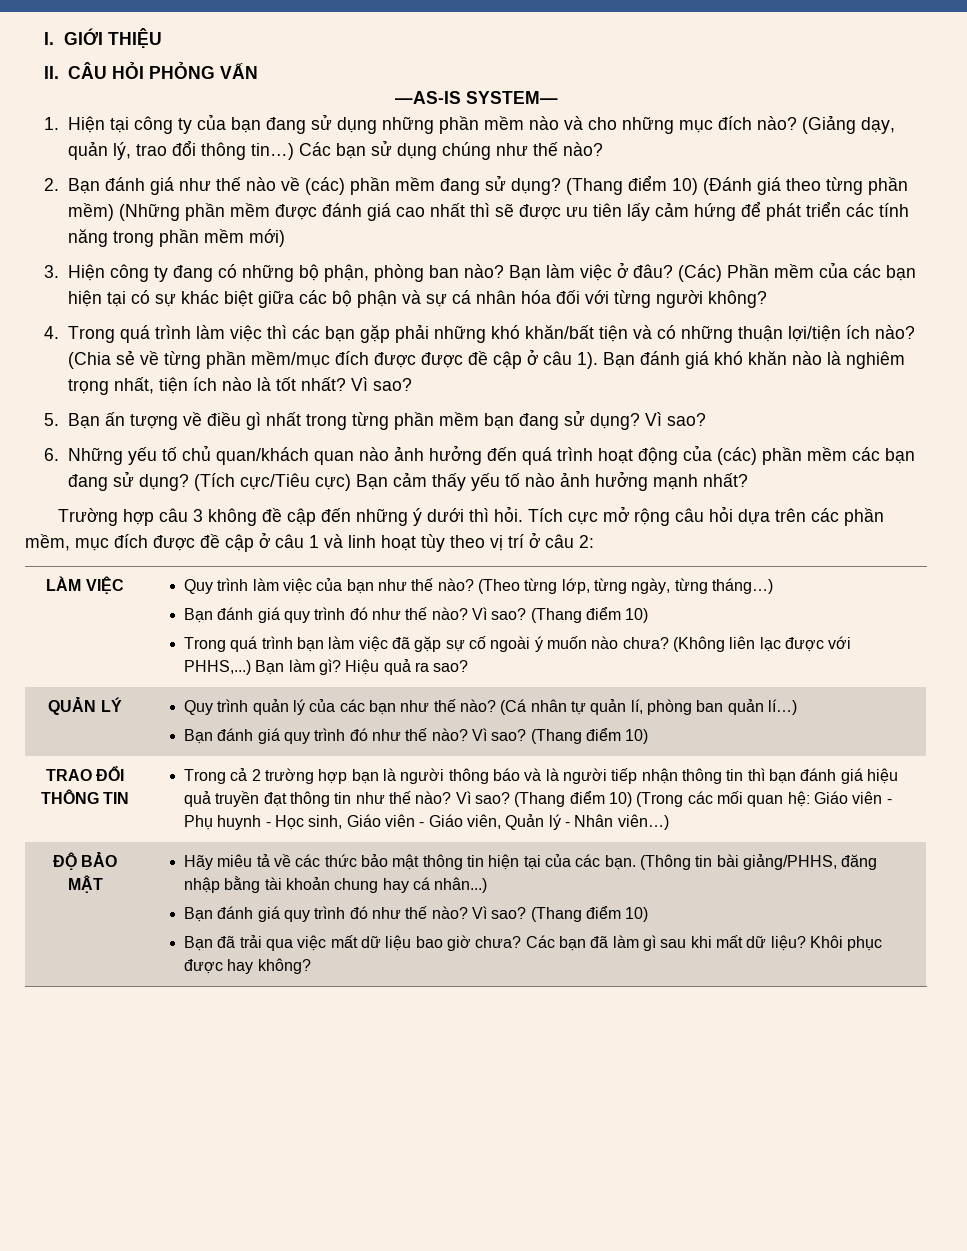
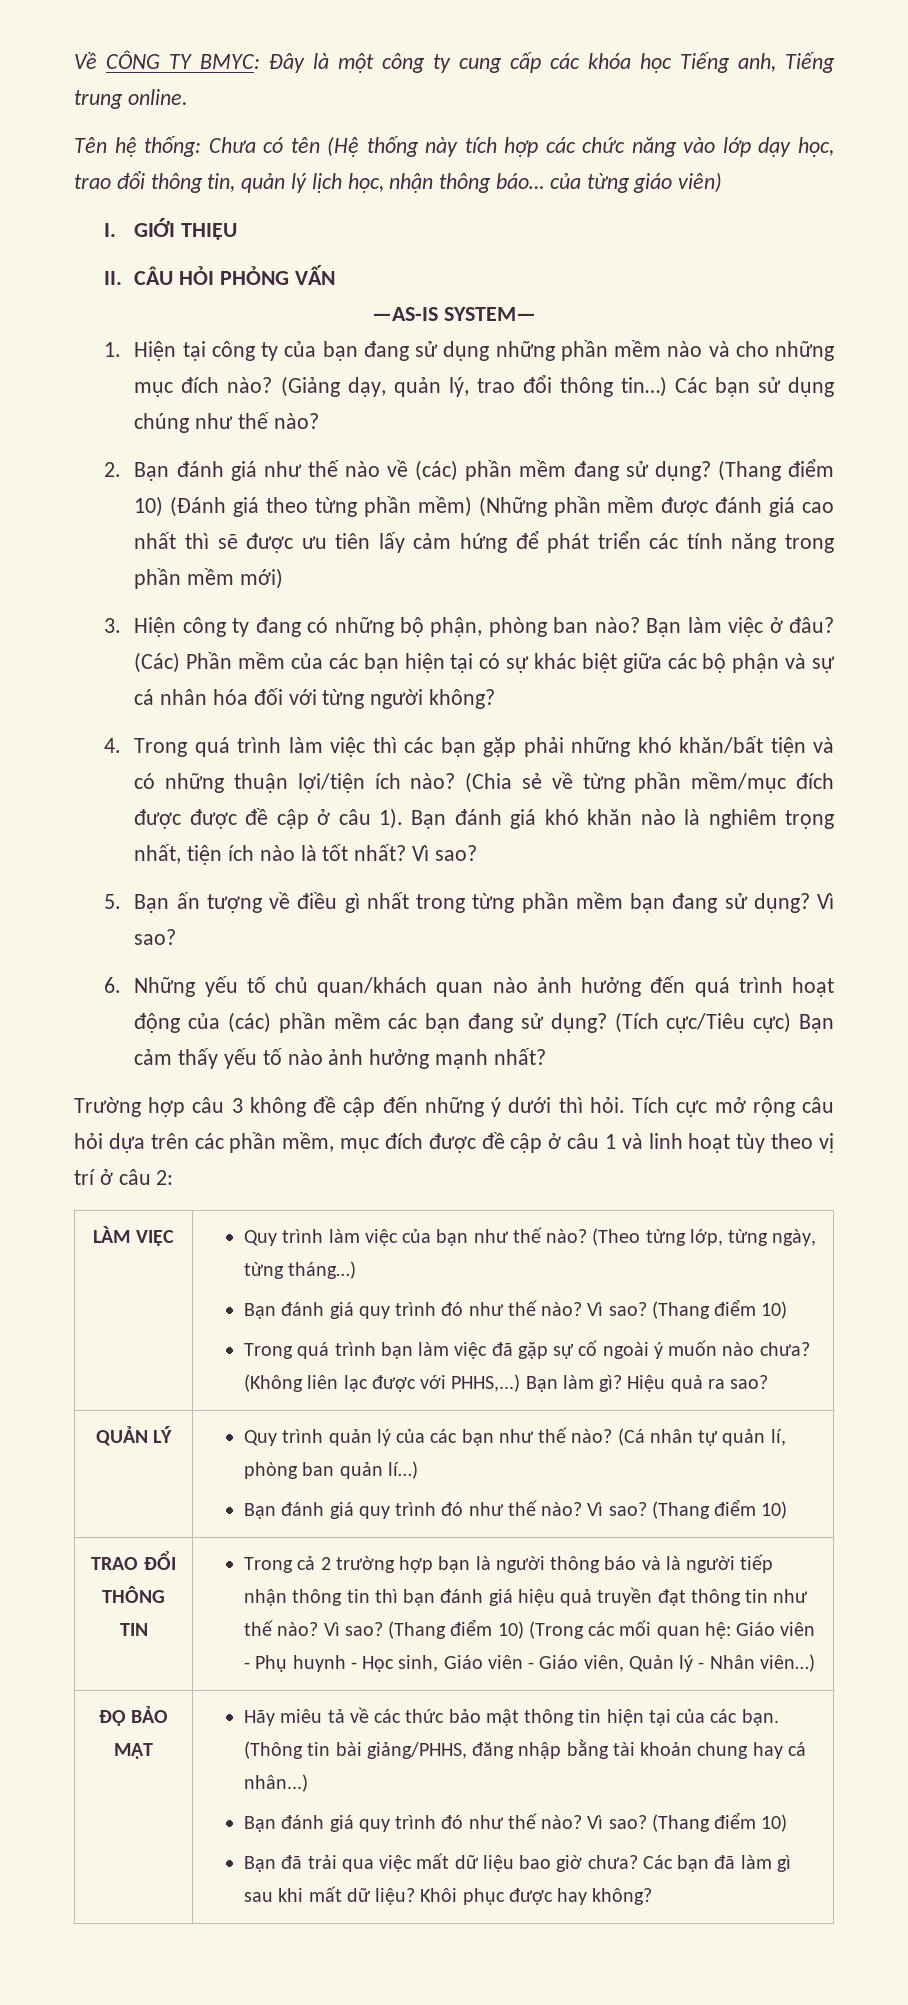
(44, 38) none -> [74,50,835,73] [74,89,188,109] [74,136,834,157] [74,171,723,193] Về CÔNG TY BMYC: Đây là một công ty cung cấp các khóa học Tiếng anh, Tiếng trung online. // Tên hệ thống: Chưa có tên (Hệ thống này tích hợp các chức năng vào lớp dạy học, trao đổi thông tin, quản lý lịch học, nhận thông báo… của từng giáo viên) //

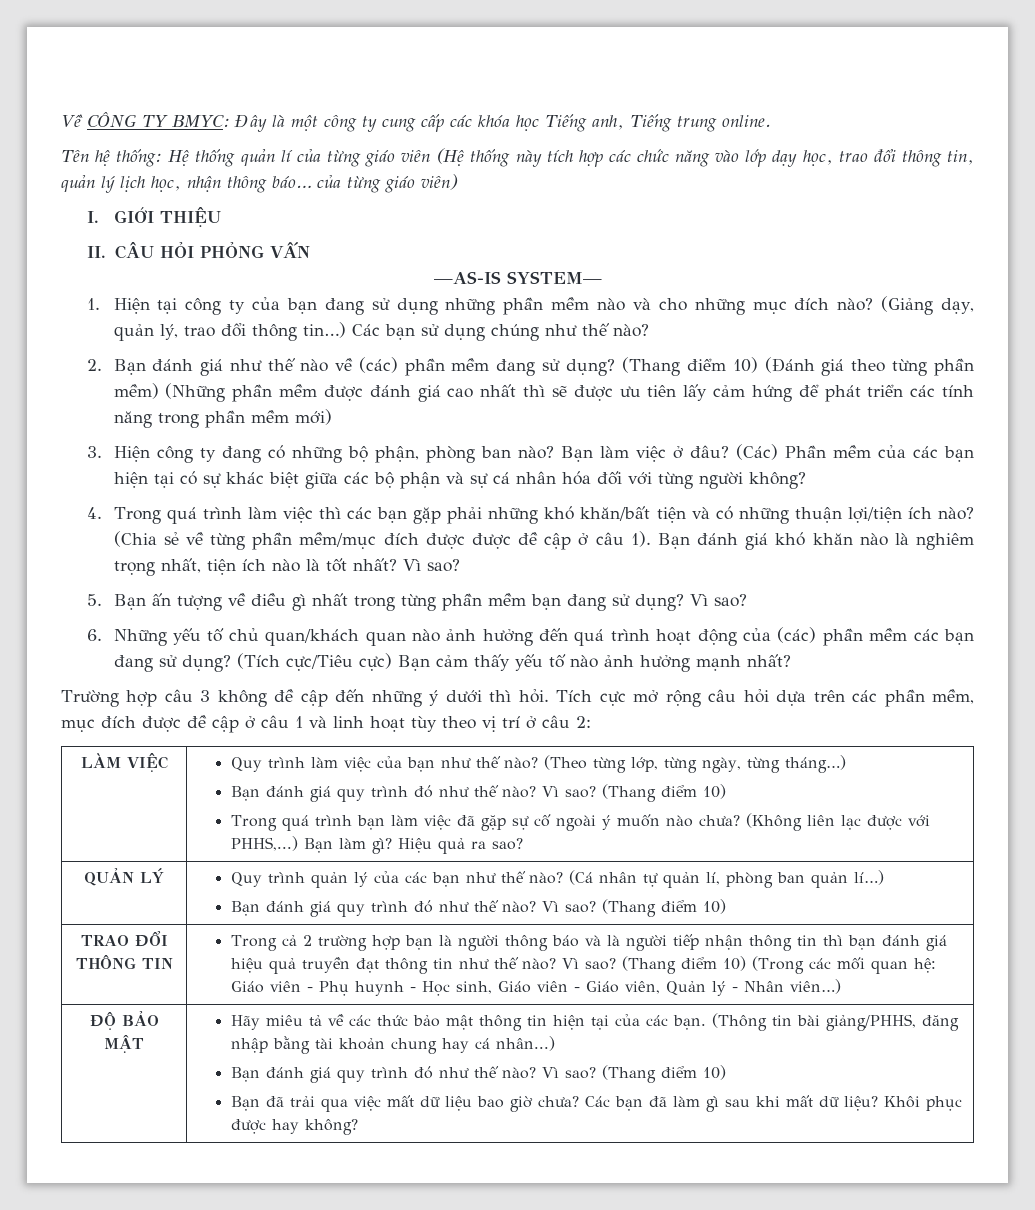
[208,137,320,153] Chưa có tên -> [168,149,431,167] Hệ thống quản lí của từng giáo viên

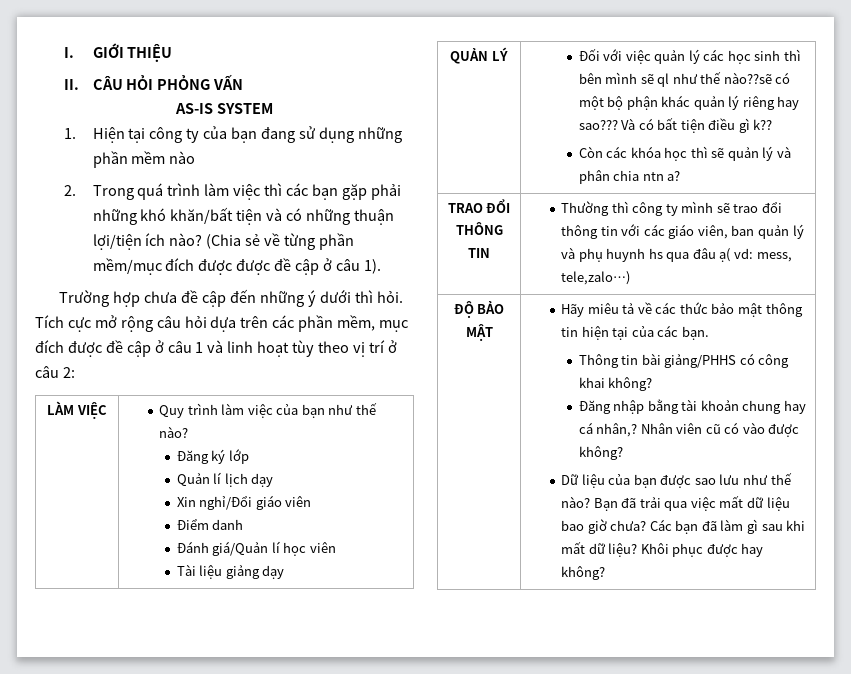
[61,112,771,132] [61,148,975,167] [61,174,458,193] Về CÔNG TY BMYC: Đây là một công ty cung cấp các khóa học Tiếng anh, Tiếng trung online. // Tên hệ thống: Hệ thống quản lí của từng giáo viên (Hệ thống này tích hợp các chức năng vào lớp dạy học, trao đổi thông tin, quản lý lịch học, nhận thông báo… của từng giáo viên) // -> (63, 52) none
[433,271,602,284] —AS-IS SYSTEM— -> [175,103,273,114] AS-IS SYSTEM
[632,296,975,315] [113,322,649,341] [87,357,975,376] [113,383,974,402] [113,409,332,428] [87,444,974,463] [113,471,806,489] [87,507,103,519] và cho những mục đích nào? (Giảng dạy, quản lý, trao đổi thông tin…) Các bạn sử dụng chúng như thế nào? // 2. Bạn đánh giá như thế nào về (các) phần mềm đang sử dụng? (Thang điểm 10) (Đánh giá theo từng phần mềm) (Những phần mềm được đánh giá cao nhất thì sẽ được ưu tiên lấy cảm hứng để phát triển các tính năng trong phần mềm mới) // 3. Hiện công ty đang có những bộ phận, phòng ban nào? Bạn làm việc ở đâu? (Các) Phần mềm của các bạn hiện tại có sự khác biệt giữa các bộ phận và sự cá nhân hóa đối với từng người không? // 4. -> [63,185,76,196] // 2.
[657,532,975,550] [113,558,460,576] [87,593,747,611] [87,627,975,646] [113,653,791,672] Bạn đánh giá khó khăn nào là nghiêm trọng nhất, tiện ích nào là tốt nhất? Vì sao? // 5. Bạn ấn tượng về điều gì nhất trong từng phần mềm bạn đang sử dụng? Vì sao? // 6. Những yếu tố chủ quan/khách quan nào ảnh hưởng đến quá trình hoạt động của (các) phần mềm các bạn đang sử dụng? (Tích cực/Tiêu cực) Bạn cảm thấy yếu tố nào ảnh hưởng mạnh nhất? -> (381, 266) none
[164,689,267,707] câu 3 không -> [144,291,178,303] chưa
[543,755,846,773] [230,784,726,802] [230,813,930,831] [230,836,523,854] [84,868,164,886] [230,870,884,888] [230,899,726,917] [80,931,168,947] [75,955,173,969] [230,934,947,951] [230,956,936,974] [230,979,841,996] (Theo từng lớp, từng ngày, từng tháng…) // Bạn đánh giá quy trình đó như thế nào? Vì sao? (Thang điểm 10) // Trong quá trình bạn làm việc đã gặp sự cố ngoài ý muốn nào chưa? (Không liên lạc được với PHHS,...) Bạn làm gì? Hiệu quả ra sao? // QUẢN LÝ | Quy trình quản lý của các bạn như thế nào? (Cá nhân tự quản lí, phòng ban quản lí…) // Bạn đánh giá quy trình đó như thế nào? Vì sao? (Thang điểm 10) // TRAO ĐỔI THÔNG TIN | Trong cả 2 trường hợp bạn là người thông báo và là người tiếp nhận thông tin thì bạn đánh giá hiệu quả truyền đạt thông tin như thế nào? Vì sao? (Thang điểm 10) (Trong các mối quan hệ: Giáo viên - Phụ huynh - Học sinh, Giáo viên - Giáo viên, Quản lý - Nhân viên…) -> [176,449,249,464] [176,472,274,487] [176,495,312,510] [176,519,244,530] [176,541,336,556] [176,564,285,579] [450,47,508,64] [578,48,801,64] [578,71,791,87] [578,95,800,110] [578,117,773,133] [578,146,791,161] [578,170,681,184] [447,199,511,213] [455,222,503,235] [468,248,490,258] [561,201,782,216] [561,224,804,239] [561,247,792,262] [561,271,631,285] // Đăng ký lớp // Quản lí lịch dạy // Xin nghỉ/Đổi giáo viên // Điểm danh // Đánh giá/Quản lí học viên // Tài liệu giảng dạy // QUẢN LÝ | Đối với việc quản lý các học sinh thì bên mình sẽ ql như thế nào??sẽ có một bộ phận khác quản lý riêng hay sao??? Và có bất tiện điều gì k?? // Còn các khóa học thì sẽ quản lý và phân chia ntn a? // TRAO ĐỔI THÔNG TIN | Thường thì công ty mình sẽ trao đổi thông tin với các giáo viên, ban quản lý và phụ huynh hs qua đâu ạ( vd: mess, tele,zalo…)
[711,1013,767,1031] (Thông -> [578,354,619,368] // Thông
[825,1014,959,1031] giảng/PHHS, đăng -> [664,353,790,368] [578,377,653,391] [578,400,611,414] giảng/PHHS có công khai không? // Đăng
[495,1036,555,1051] [230,1065,726,1083] nhân...) // Bạn đánh giá quy trình đó như thế nào? Vì sao? (Thang điểm 10) // -> [596,422,800,437] [578,446,623,460] [561,472,792,488] [561,496,591,508] nhân,? Nhân viên cũ có vào được không? // Dữ liệu của bạn được sao lưu như thế nào?

